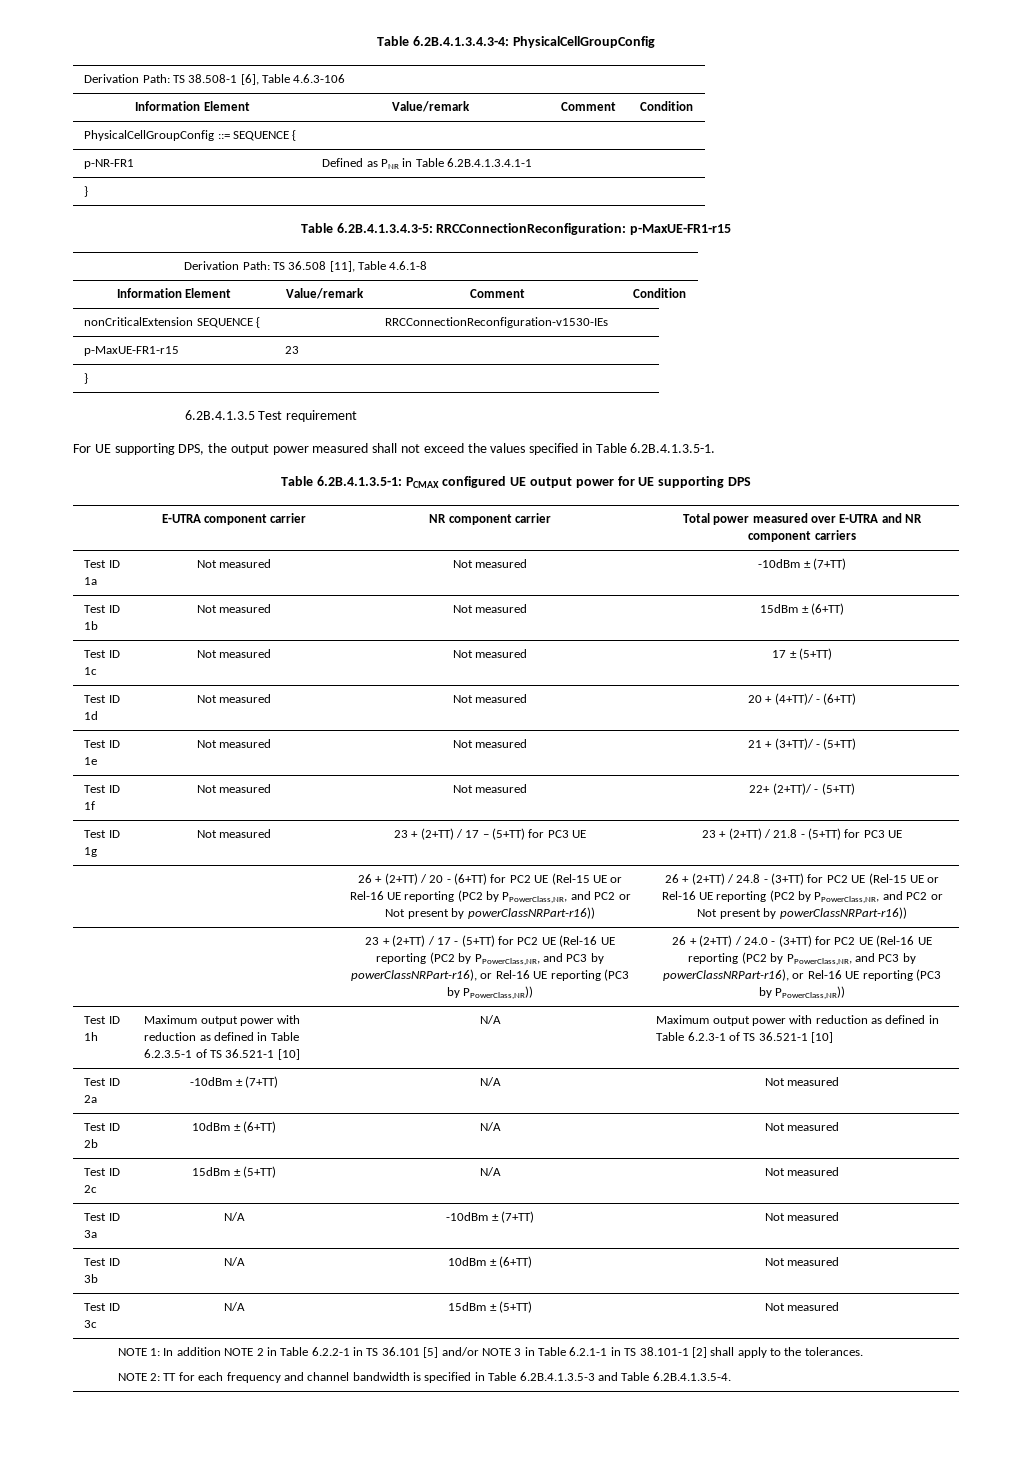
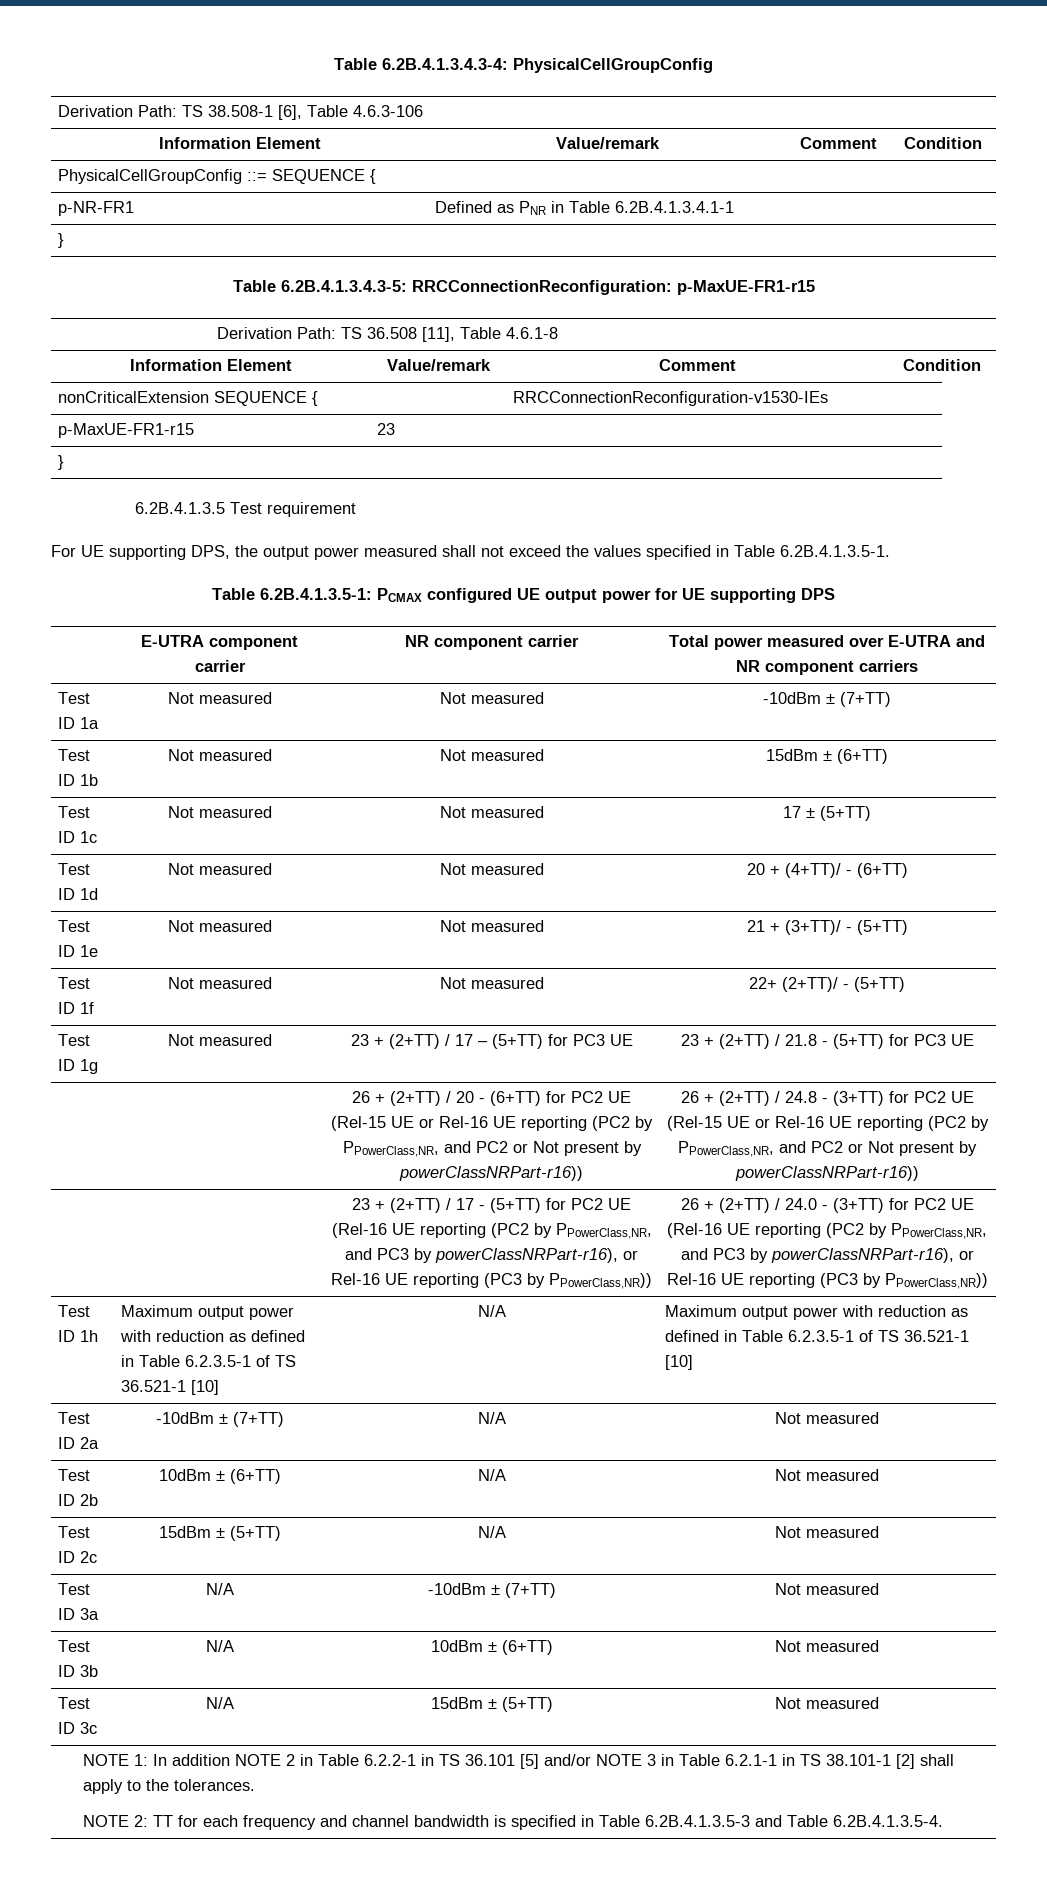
[687,1032,726,1041] 6.2.3-1 -> [787,1330,854,1342] 6.2.3.5-1

